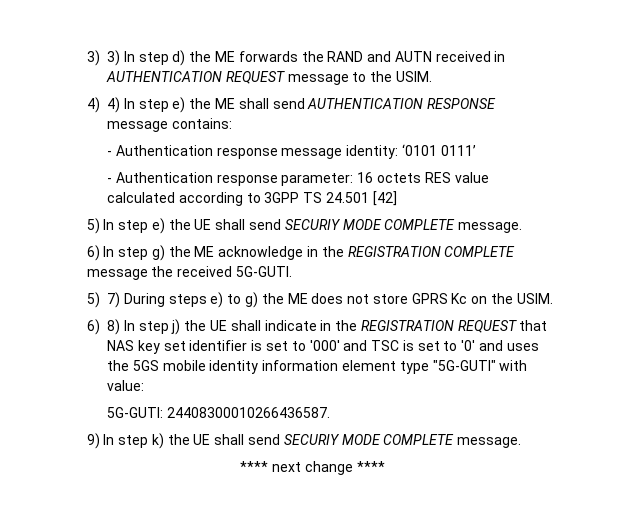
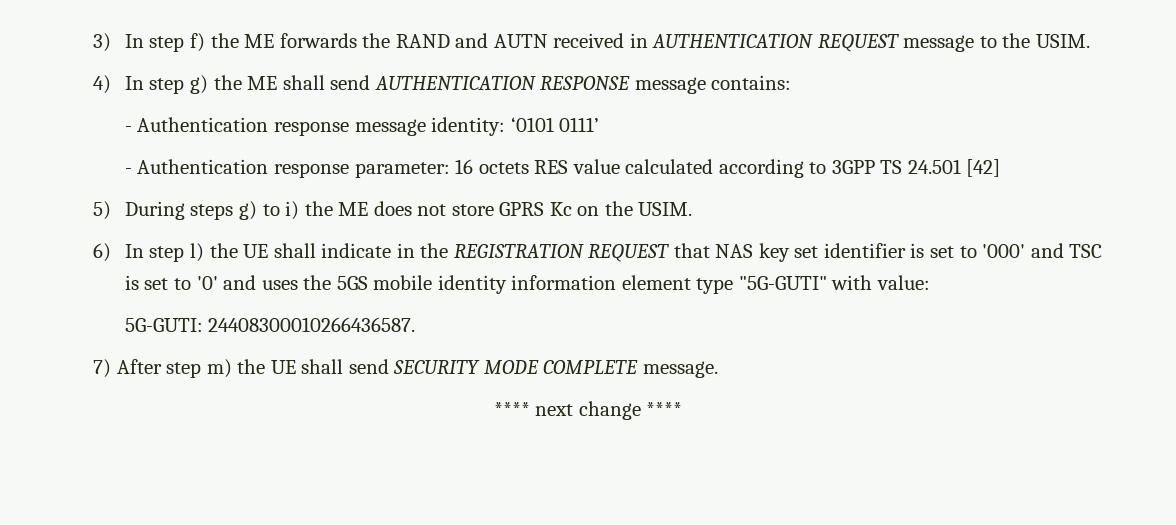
[86,50,186,66] 3) 3) In step d) -> [92,33,205,52] 3) In step f)
[107,97,186,113] 4) In step e) -> [124,75,208,94] In step g)
[86,218,523,234] [86,245,516,261] [86,266,292,280] [86,292,121,308] // 5) In step e) the UE shall send SECURIY MODE COMPLETE message. // 6) In step g) the ME acknowledge in the REGISTRATION COMPLETE message the received 5G-GUTI. // 5) 7) -> [92,201,111,220] // 5)
[210,292,259,308] e) to g) -> [238,201,300,220] g) to i)
[107,319,181,335] 8) In step j) -> [124,243,204,262] In step l)
[86,433,340,449] 9) In step k) the UE shall send SECURIY -> [92,359,481,378] 7) After step m) the UE shall send SECURITY

